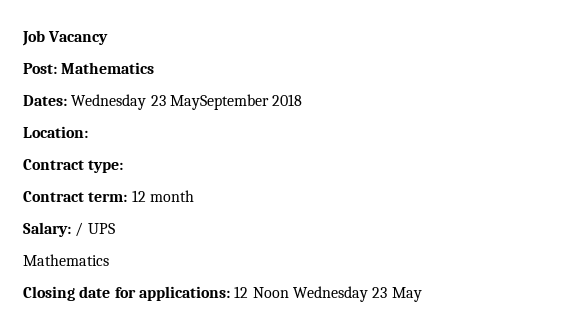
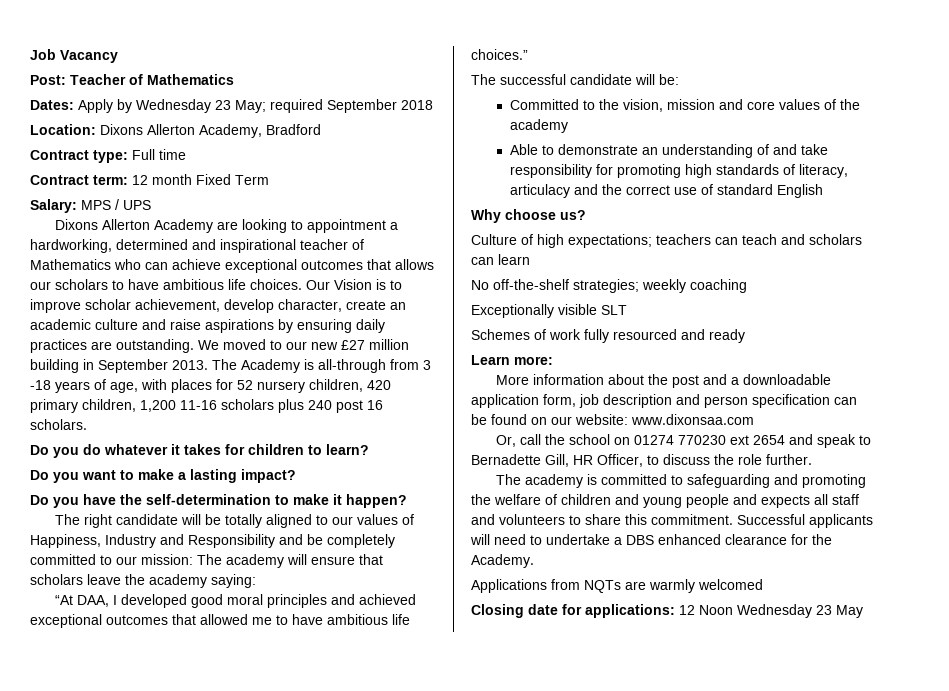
(57, 68) none -> [70,74,143,85] Teacher of
[71,94,303,110] [23,126,88,138] Wednesday 23 MaySeptember 2018 // Location: -> [78,99,433,113] [30,124,321,138] Apply by Wednesday 23 May; required September 2018 // Location: Dixons Allerton Academy, Bradford
(124, 166) none -> [132,149,186,160] Full time
(194, 196) none -> [196,174,269,185] Fixed Term
(71, 229) none -> [81,200,111,210] MPS
[23,254,109,266] Mathematics -> [54,219,398,233] [30,239,364,253] [30,259,434,273] [30,279,402,290] [30,299,406,313] [30,319,385,333] [30,339,409,353] [30,359,431,373] [30,379,391,393] [30,399,383,413] [30,419,87,430] [30,444,369,458] [30,469,296,483] [30,494,407,508] [54,514,414,528] [30,534,395,548] [30,554,383,568] [30,574,256,588] [54,594,416,608] [30,614,410,628] [471,49,528,60] [471,74,679,85] [509,99,860,112] [509,119,568,133] [509,144,828,158] [509,164,848,178] [509,184,823,198] [471,209,586,223] [471,234,862,248] [471,254,530,265] [471,279,747,293] [471,304,627,318] [471,329,745,343] [471,355,553,365] [495,374,831,388] [471,394,857,408] [471,414,754,425] [495,434,871,448] [471,454,812,467] [495,474,866,488] [471,494,859,508] [471,514,873,528] [470,534,832,545] [471,554,534,568] [471,579,763,593] Dixons Allerton Academy are looking to appointment a hardworking, determined and inspirational teacher of Mathematics who can achieve exceptional outcomes that allows our scholars to have ambitious life choices. Our Vision is to improve scholar achievement, develop character, create an academic culture and raise aspirations by ensuring daily practices are outstanding. We moved to our new £27 million building in September 2013. The Academy is all-through from 3 -18 years of age, with places for 52 nursery children, 420 primary children, 1,200 11-16 scholars plus 240 post 16 scholars. // Do you do whatever it takes for children to learn? // Do you want to make a lasting impact? // Do you have the self-determination to make it happen? // The right candidate will be totally aligned to our values of Happiness, Industry and Responsibility and be completely committed to our mission: The academy will ensure that scholars leave the academy saying: // “At DAA, I developed good moral principles and achieved exceptional outcomes that allowed me to have ambitious life choices.” // The successful candidate will be: // Committed to the vision, mission and core values of the academy // Able to demonstrate an understanding of and take responsibility for promoting high standards of literacy, articulacy and the correct use of standard English // Why choose us? // Culture of high expectations; teachers can teach and scholars can learn // No off-the-shelf strategies; weekly coaching // Exceptionally visible SLT // Schemes of work fully resourced and ready // Learn more: // More information about the post and a downloadable application form, job description and person specification can be found on our website: www.dixonsaa.com // Or, call the school on 01274 770230 ext 2654 and speak to Bernadette Gill, HR Officer, to discuss the role further. // The academy is committed to safeguarding and promoting the welfare of children and young people and expects all staff and volunteers to share this commitment. Successful applicants will need to undertake a DBS enhanced clearance for the Academy. // Applications from NQTs are warmly welcomed

